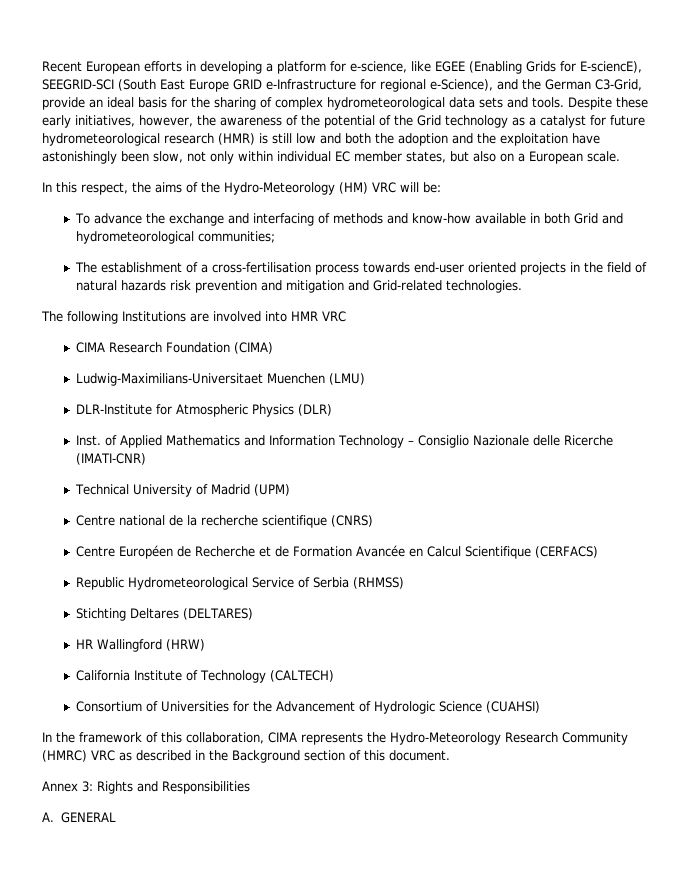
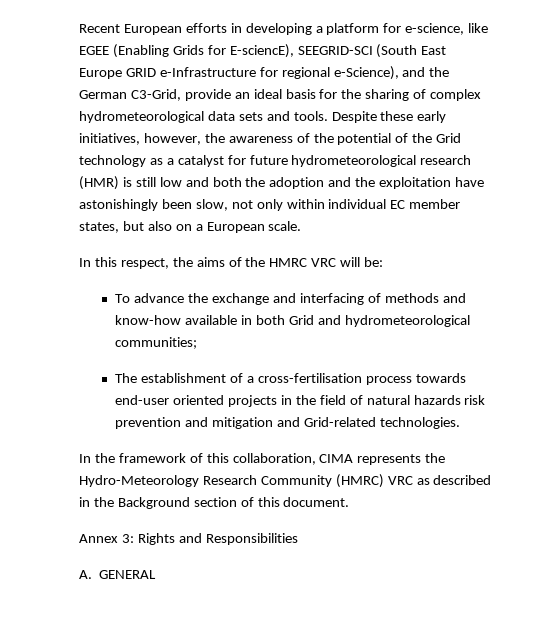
[224,182,368,195] Hydro-Meteorology (HM) -> [269,258,308,267] HMRC
[41,311,346,324] [75,342,273,354] [75,373,365,386] [75,404,332,417] [75,435,613,448] [75,453,146,465] [74,484,290,497] [75,515,373,528] [75,545,598,559] [75,577,404,590] [75,608,253,621] [75,639,205,652] [75,670,334,683] [75,701,540,714] // The following Institutions are involved into HMR VRC // CIMA Research Foundation (CIMA) // Ludwig-Maximilians-Universitaet Muenchen (LMU) // DLR-Institute for Atmospheric Physics (DLR) // Inst. of Applied Mathematics and Information Technology – Consiglio Nazionale delle Ricerche (IMATI-CNR) // Technical University of Madrid (UPM) // Centre national de la recherche scientifique (CNRS) // Centre Européen de Recherche et de Formation Avancée en Calcul Scientifique (CERFACS) // Republic Hydrometeorological Service of Serbia (RHMSS) // Stichting Deltares (DELTARES) // HR Wallingford (HRW) // California Institute of Technology (CALTECH) // Consortium of Universities for the Advancement of Hydrologic Science (CUAHSI) -> (460, 423) none

